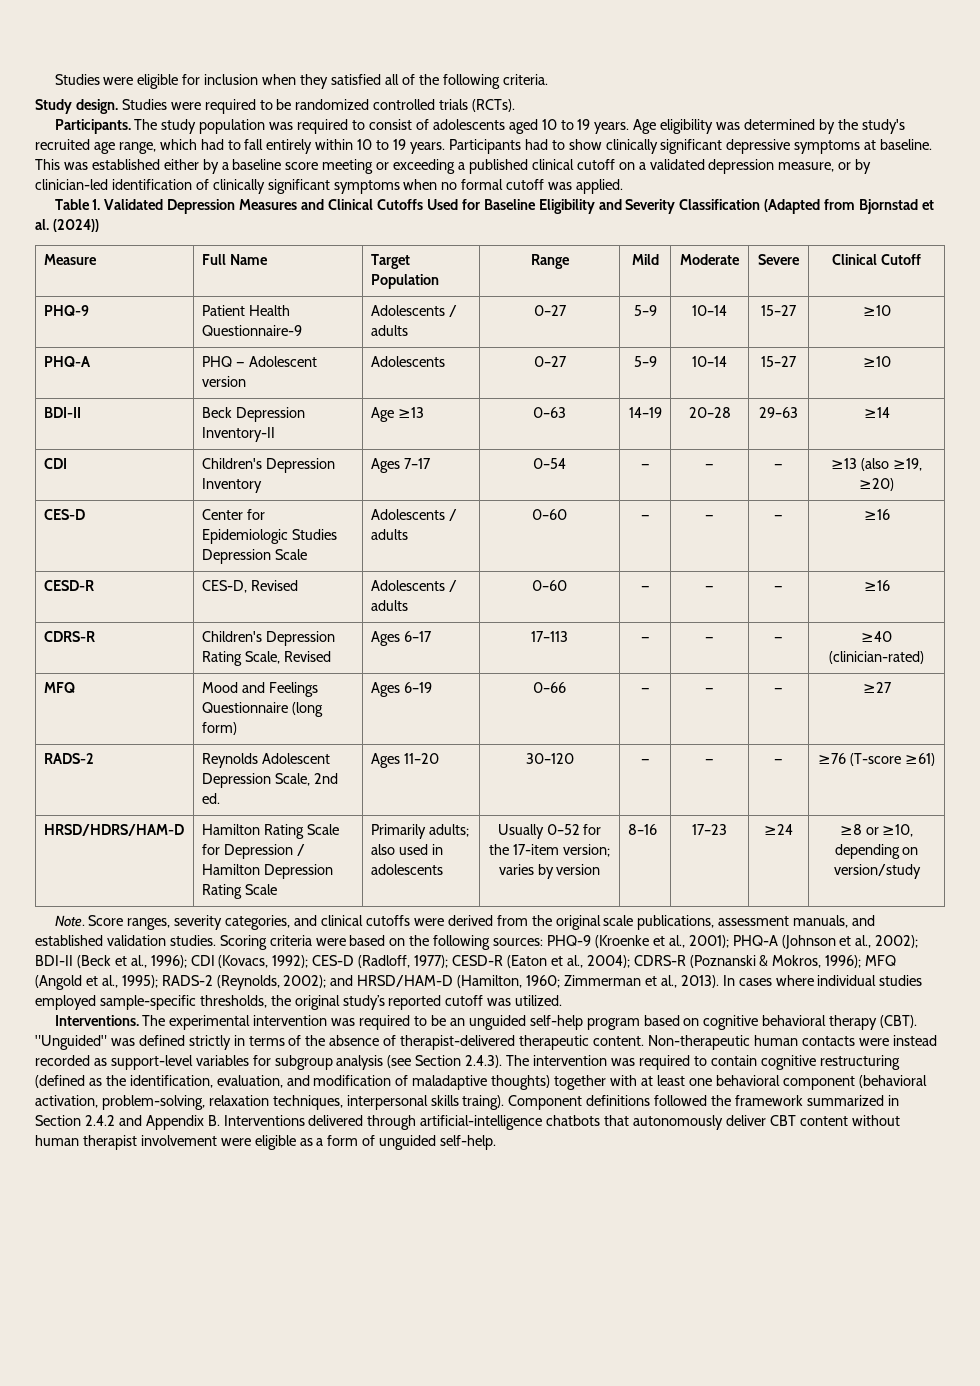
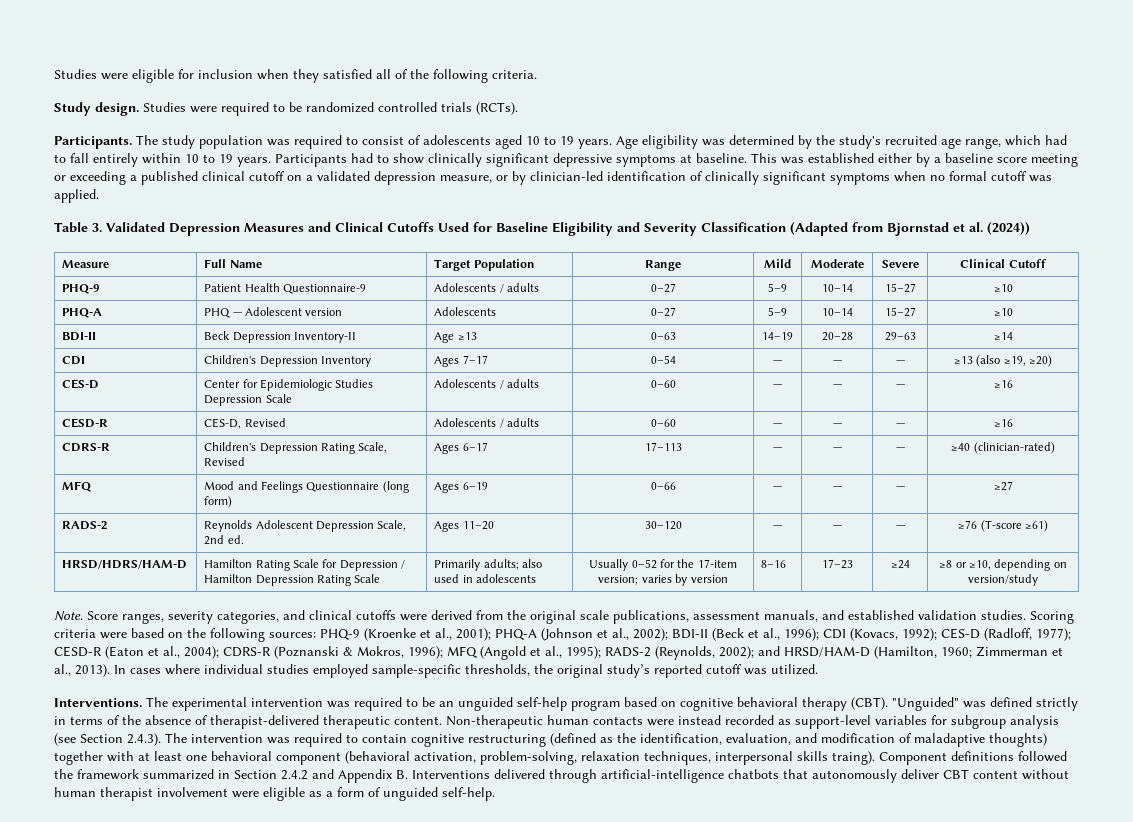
[92,199,101,210] 1. -> [92,223,102,232] 3.

